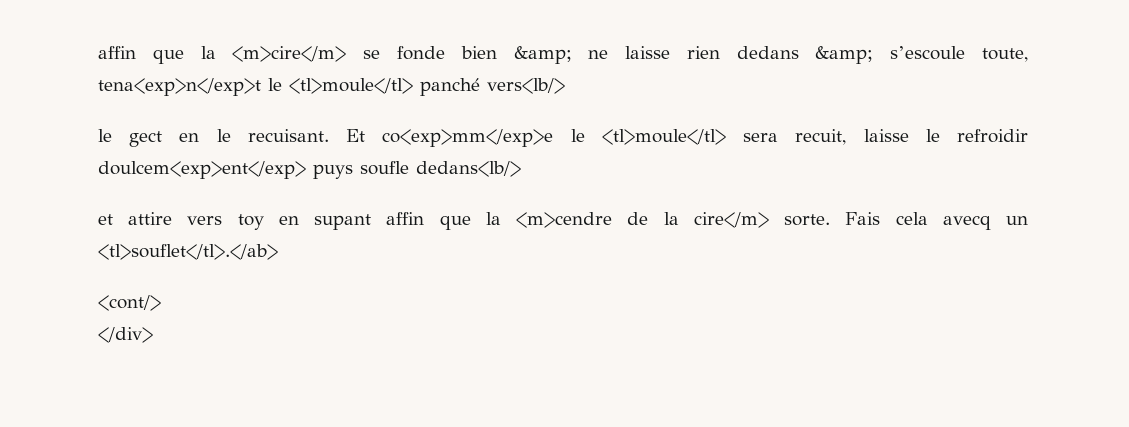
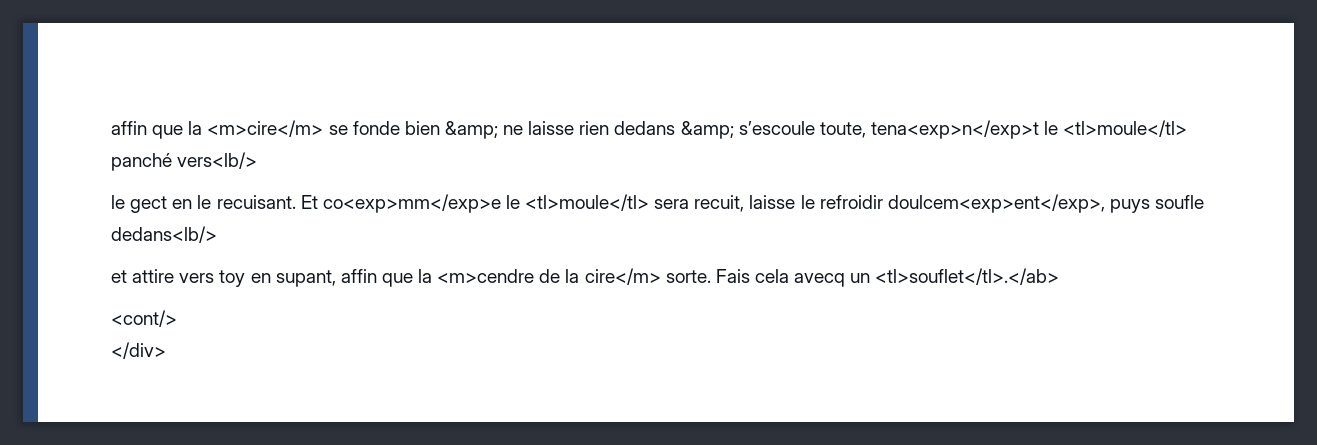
[98,161,306,179] doulcem<exp>ent</exp> -> [887,194,1105,213] doulcem<exp>ent</exp>,
[314,214,372,230] supant -> [275,270,336,287] supant,

